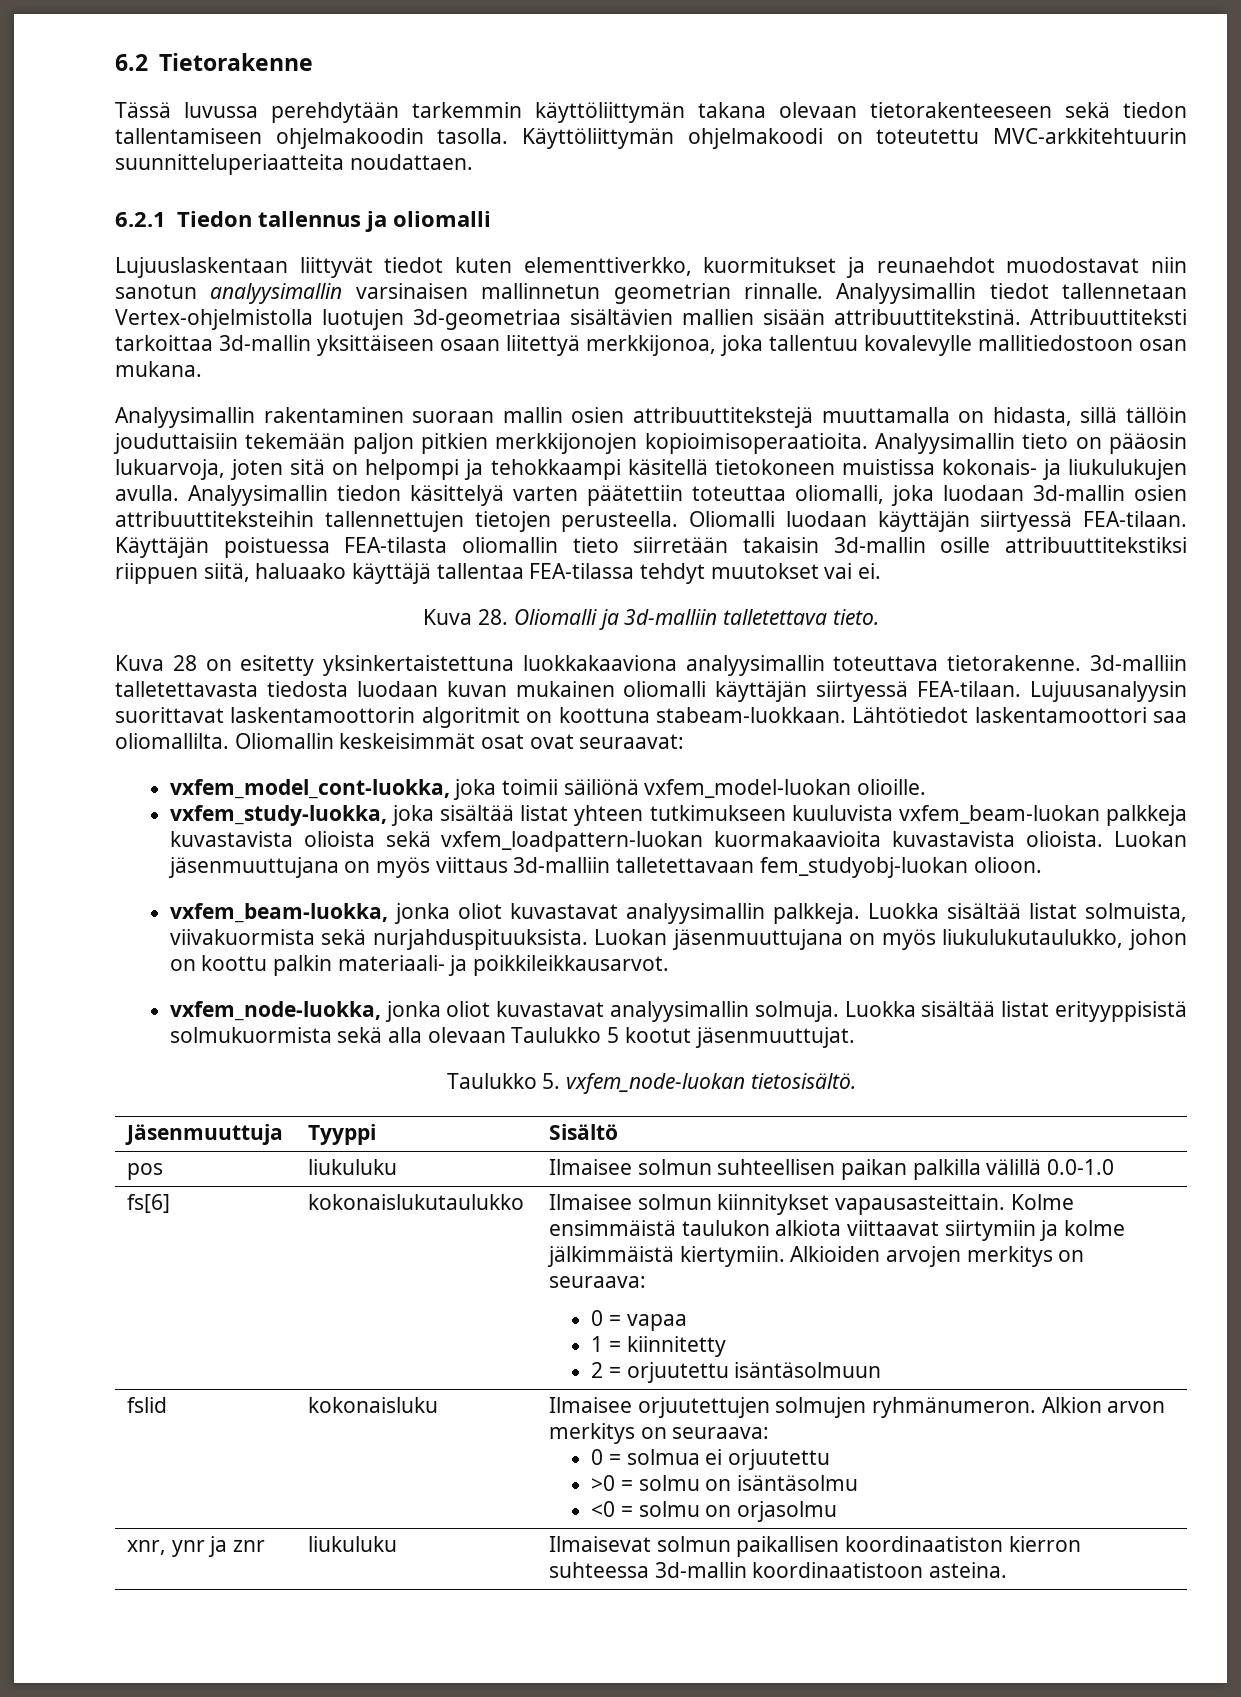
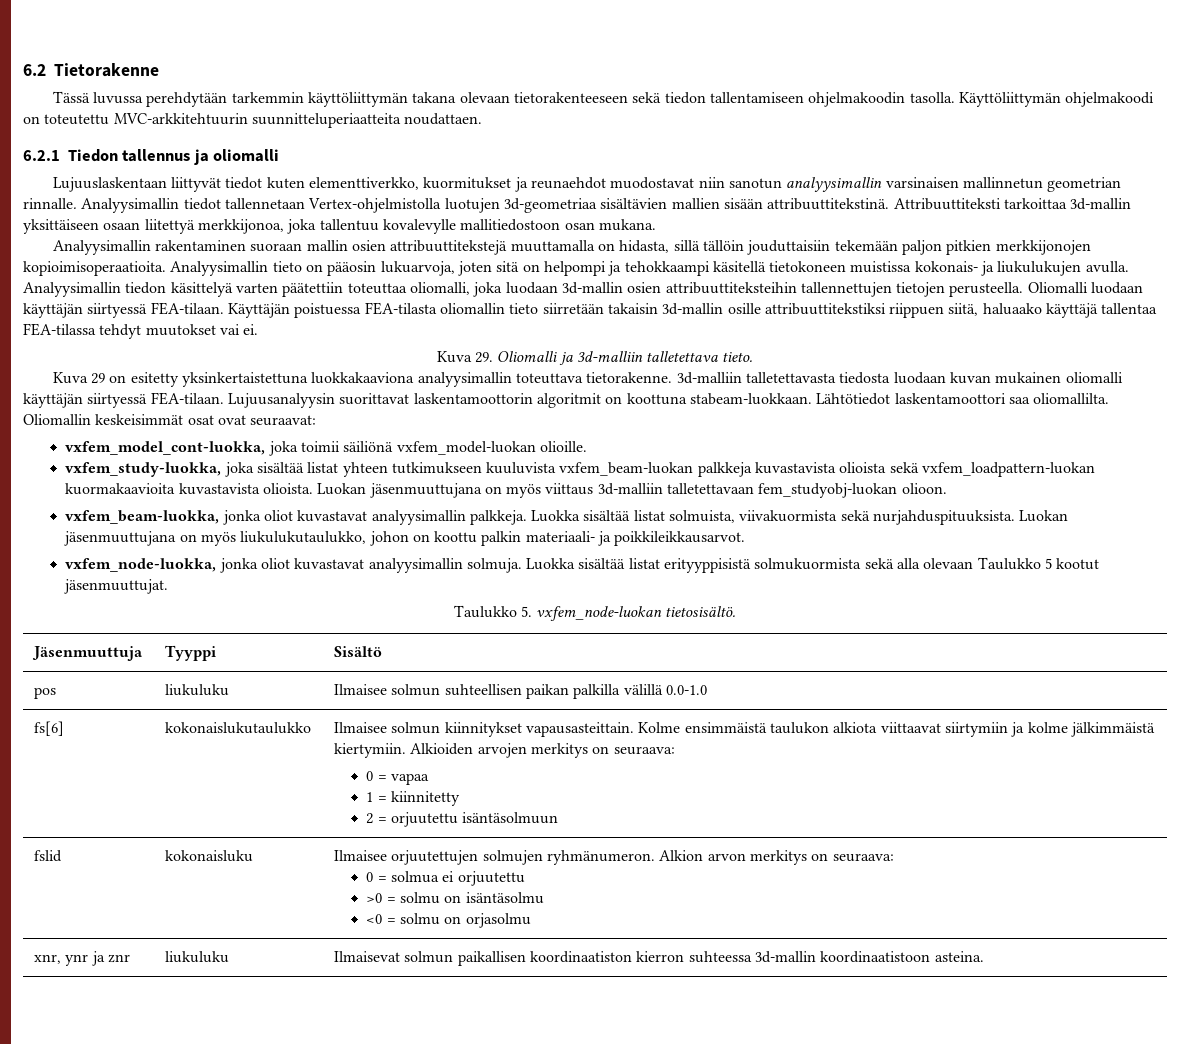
[478,609,509,625] 28. -> [474,352,493,363] 29.
[172,655,197,671] 28 -> [91,373,106,384] 29

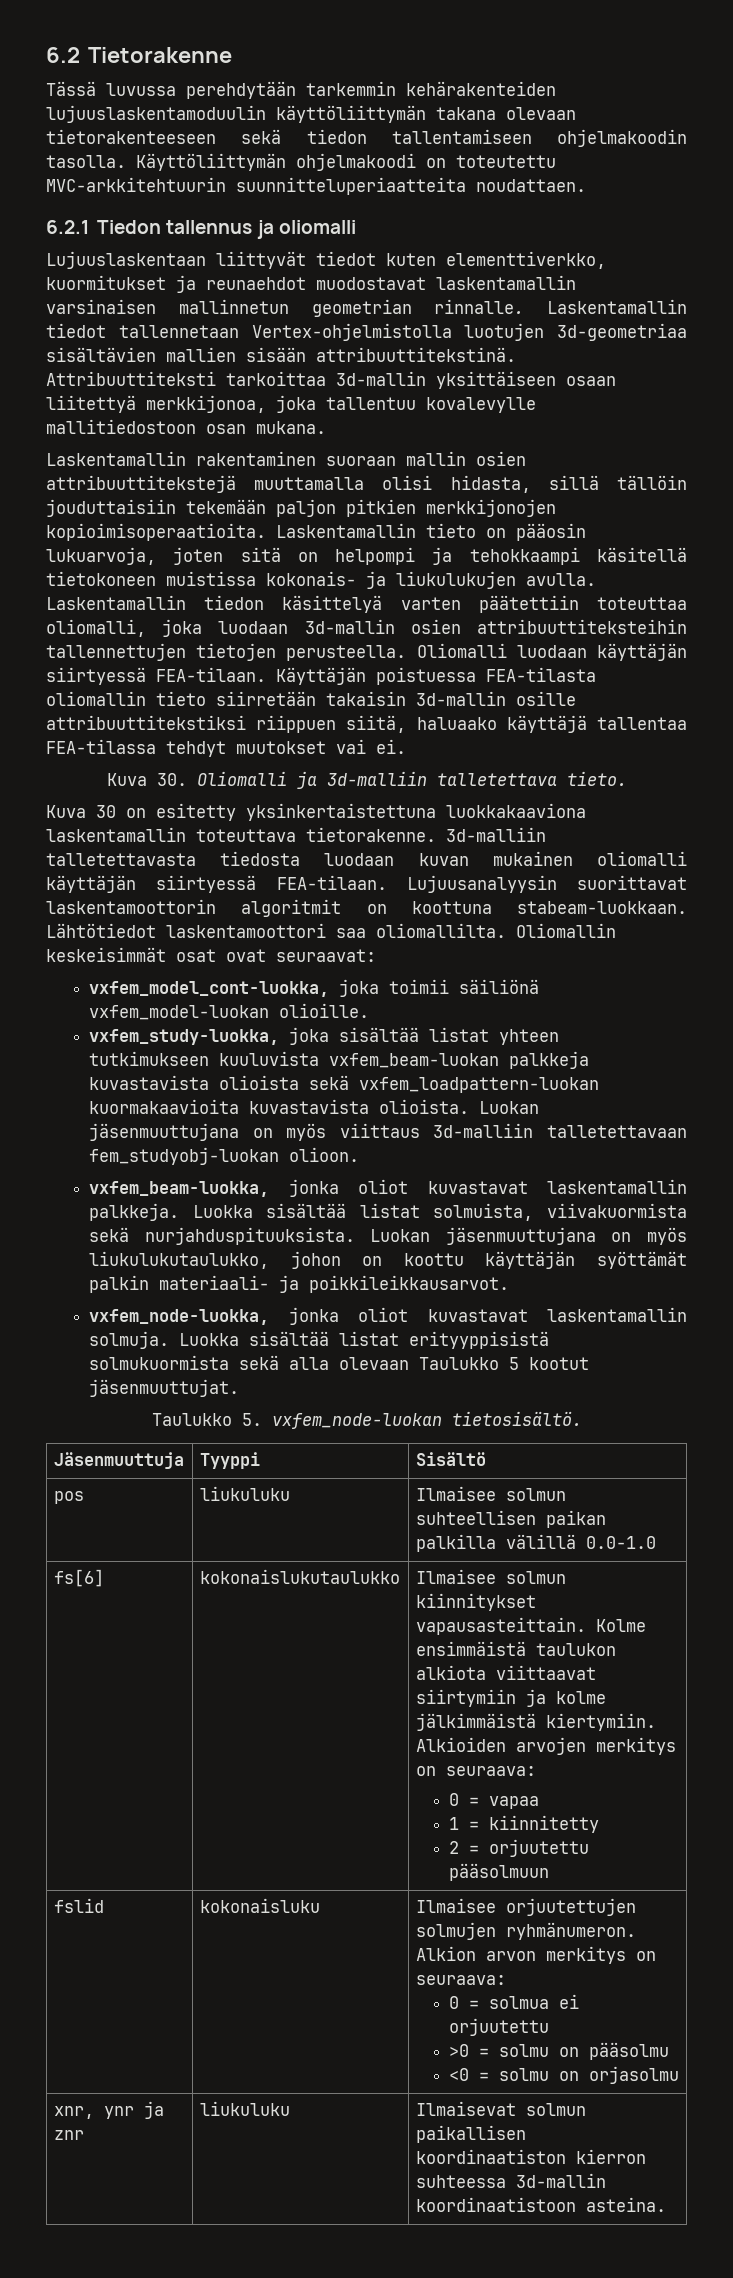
(304, 97) none -> [406,81,556,96] [46,105,266,123] kehärakenteiden lujuuslaskentamoduulin
[698,177,883,192] niin sanotun analyysimallin -> [436,275,576,290] laskentamallin
[81,198,180,213] Analyysimallin -> [547,299,687,314] Laskentamallin
[52,240,151,255] Analyysimallin -> [46,451,186,466] Laskentamallin
[598,243,616,251] on -> [382,475,433,490] olisi
[170,261,269,276] Analyysimallin -> [276,523,416,538] Laskentamallin
[23,282,121,297] Analyysimallin -> [46,595,186,610] Laskentamallin
[474,352,493,363] 29. -> [156,773,187,786] 30.
[91,373,106,384] 29 -> [96,805,116,818] 30
[417,372,512,387] analyysimallin -> [46,827,186,842] laskentamallin
[371,510,466,525] analyysimallin -> [547,1179,687,1194] laskentamallin
(478, 537) none -> [485,1251,688,1269] käyttäjän syöttämät
[368,558,463,573] analyysimallin -> [547,1307,687,1322] laskentamallin
[462,812,559,824] isäntäsolmuun -> [448,1863,549,1881] pääsolmuun
[465,892,544,904] isäntäsolmu -> [588,2042,669,2060] pääsolmu

